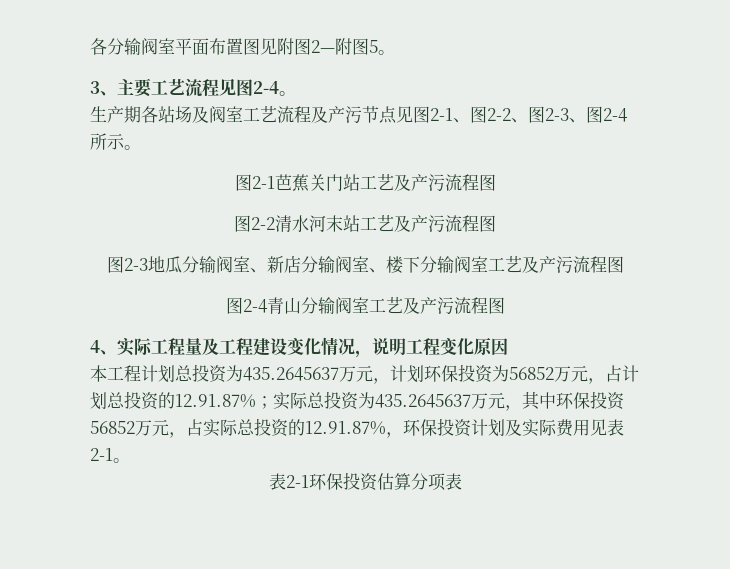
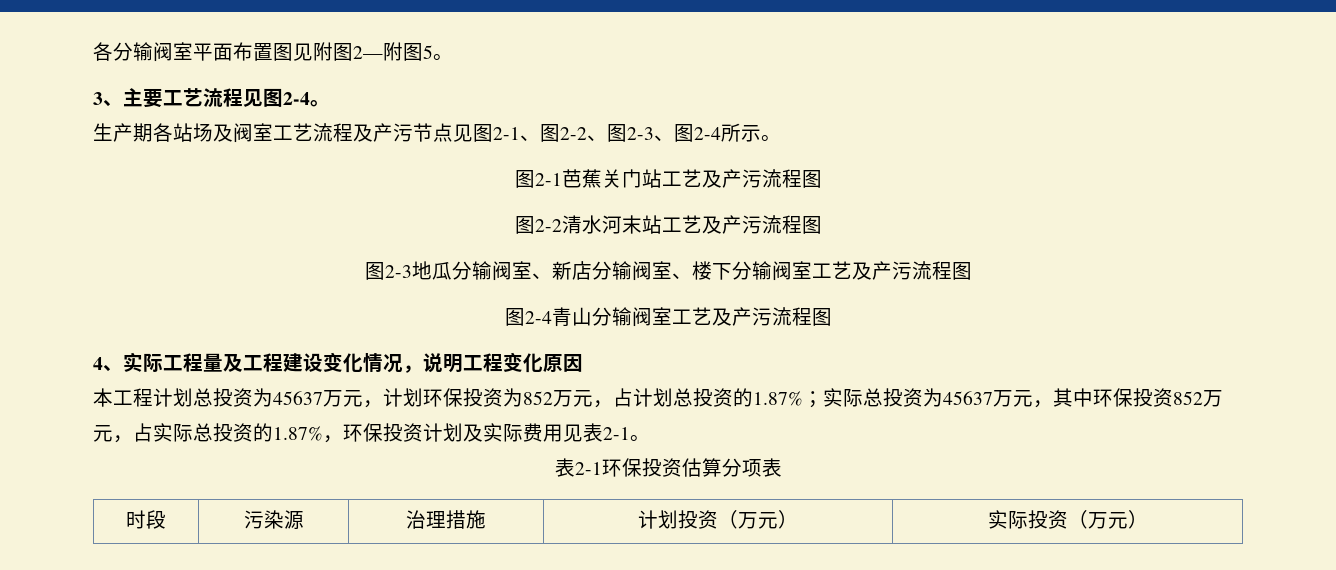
[243,367,339,381] 435.2645637 -> [273,391,323,405] 45637
[509,367,554,380] 56852 -> [523,391,553,405] 852
[175,394,256,408] 12.91.87% -> [753,391,803,406] 1.87%
[375,394,471,408] 435.2645637 -> [943,391,993,405] 45637
[90,421,135,434] 56852 -> [1173,391,1203,405] 852
[305,421,386,435] 12.91.87% -> [273,426,323,441] 1.87%
(462, 481) none -> [126,510,166,529] [243,510,304,530] [406,510,486,529] [638,510,798,529] [987,510,1148,529] // 时段 | 污染源 | 治理措施 | 计划投资（万元） | 实际投资（万元）

